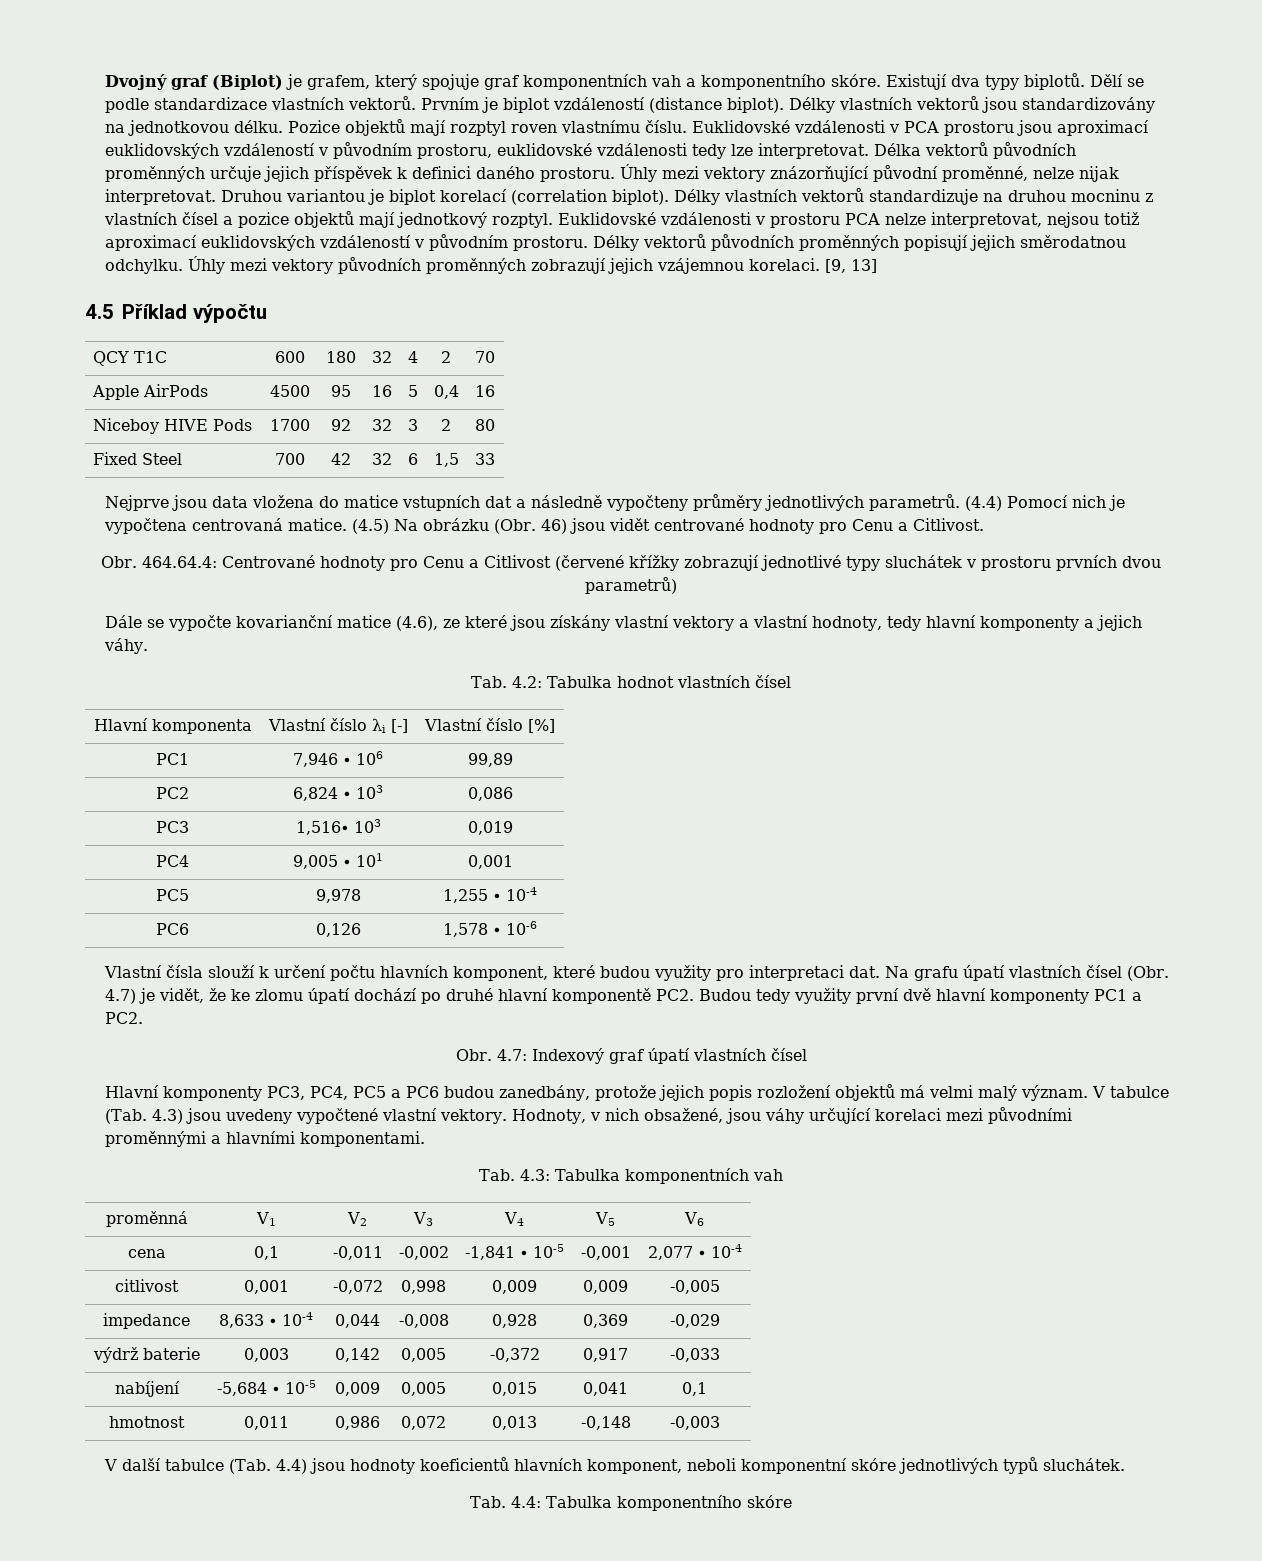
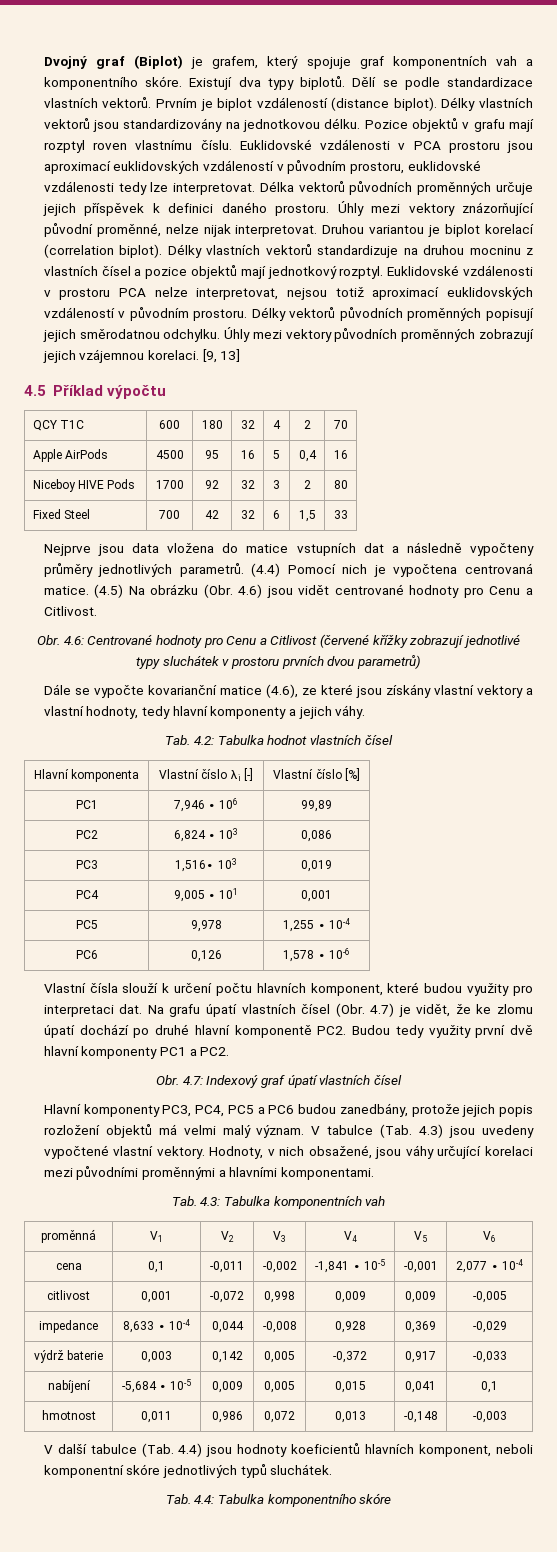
(405, 127) none -> [462,119,505,132] v grafu
[540,519,567,534] 46) -> [238,584,263,598] 4.6)
[141,556,217,568] 464.64.4: -> [63,636,84,645] 4.6:

